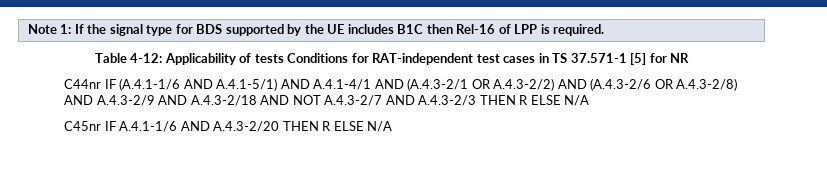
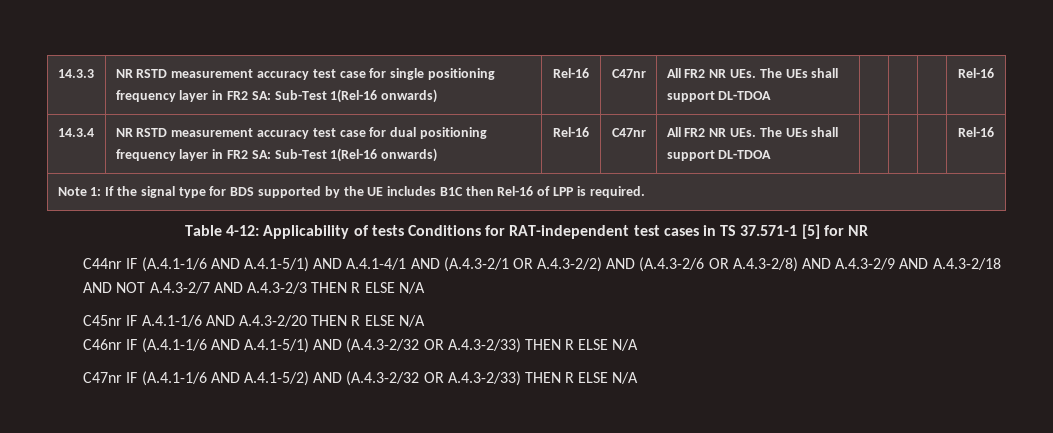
(27, 29) none -> [57,69,94,78] [115,68,495,80] [115,89,438,103] [553,68,589,78] [611,69,646,78] [666,68,839,78] [666,91,772,102] [958,68,994,78] [57,128,94,137] [115,127,487,139] [115,148,438,162] [553,127,589,137] [611,128,646,137] [666,127,839,137] [666,150,772,161] [958,127,994,137] 14.3.3 | NR RSTD measurement accuracy test case for single positioning frequency layer in FR2 SA: Sub-Test 1(Rel-16 onwards) | Rel-16 | C47nr | All FR2 NR UEs. The UEs shall support DL-TDOA | | | | Rel-16 // 14.3.4 | NR RSTD measurement accuracy test case for dual positioning frequency layer in FR2 SA: Sub-Test 1(Rel-16 onwards) | Rel-16 | C47nr | All FR2 NR UEs. The UEs shall support DL-TDOA | | | | Rel-16 //
(393, 126) none -> [83,338,639,353] [83,371,639,386] // C46nr IF (A.4.1-1/6 AND A.4.1-5/1) AND (A.4.3-2/32 OR A.4.3-2/33) THEN R ELSE N/A // C47nr IF (A.4.1-1/6 AND A.4.1-5/2) AND (A.4.3-2/32 OR A.4.3-2/33) THEN R ELSE N/A

